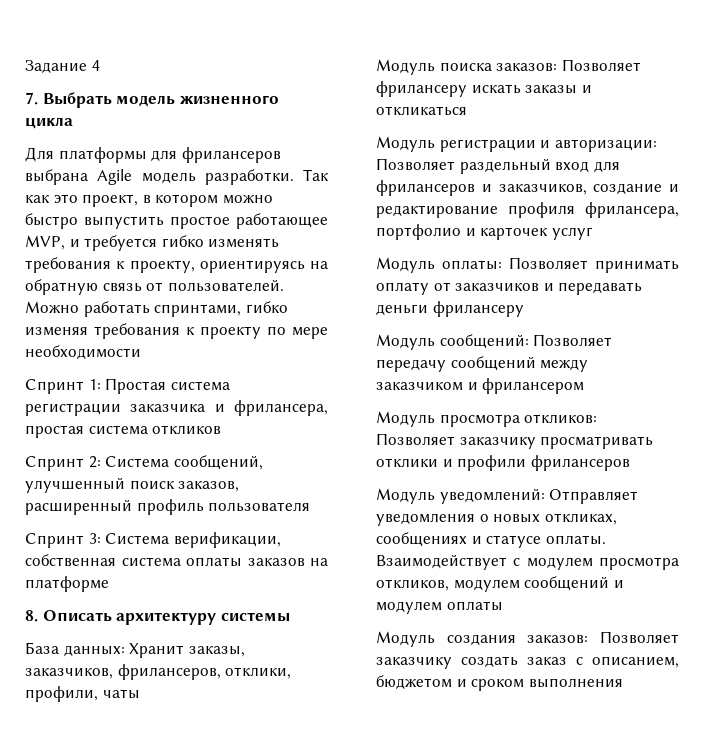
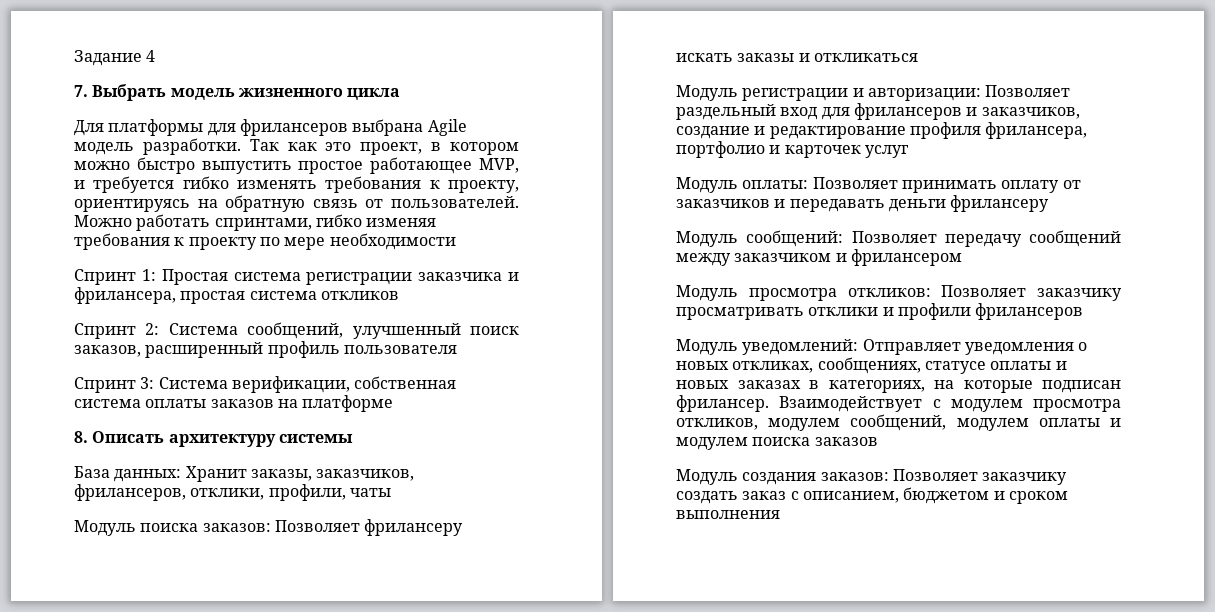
[376,532,606,548] сообщениях и статусе оплаты. -> [817,357,1067,374] [676,380,1121,393] [676,395,769,412] сообщениях, статусе оплаты и новых заказах в категориях, на которые подписан фрилансер.
[524,576,624,591] [376,601,503,614] сообщений и модулем оплаты -> [850,414,1121,431] [676,437,878,450] сообщений, модулем оплаты и модулем поиска заказов

